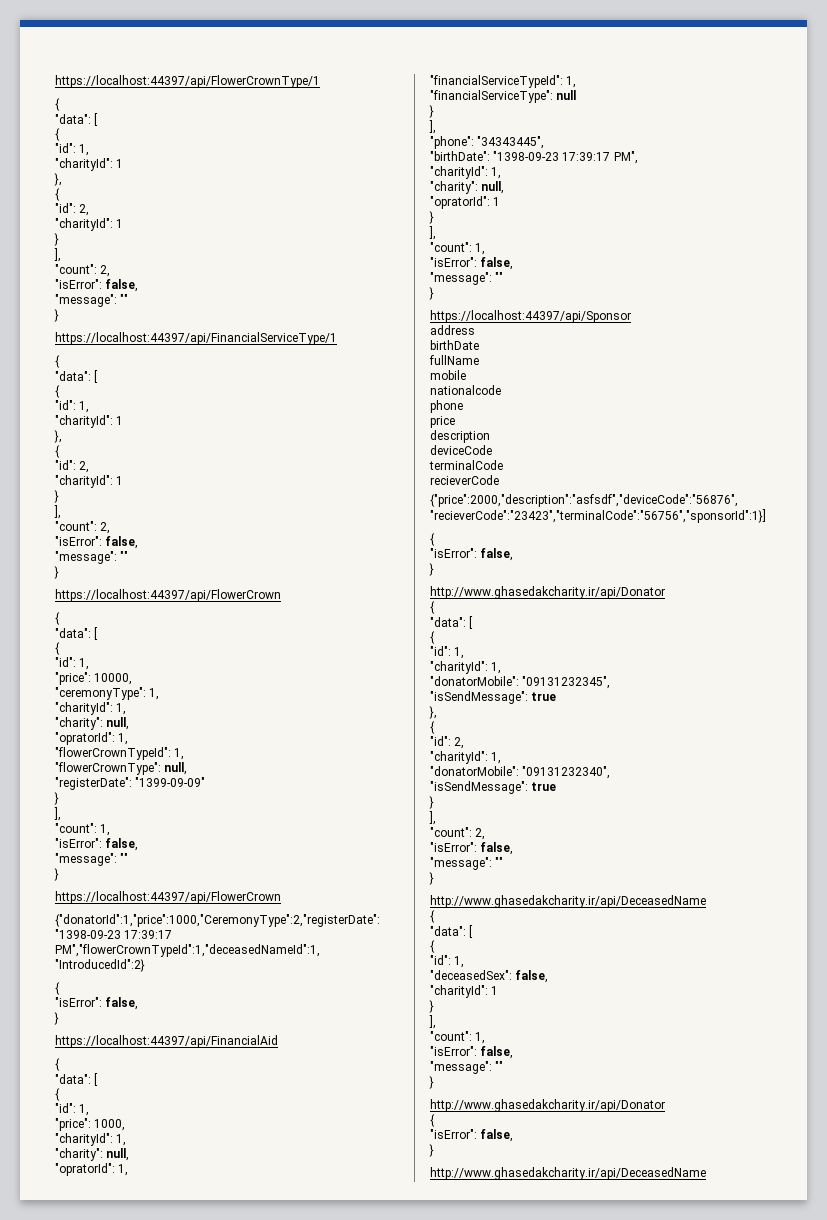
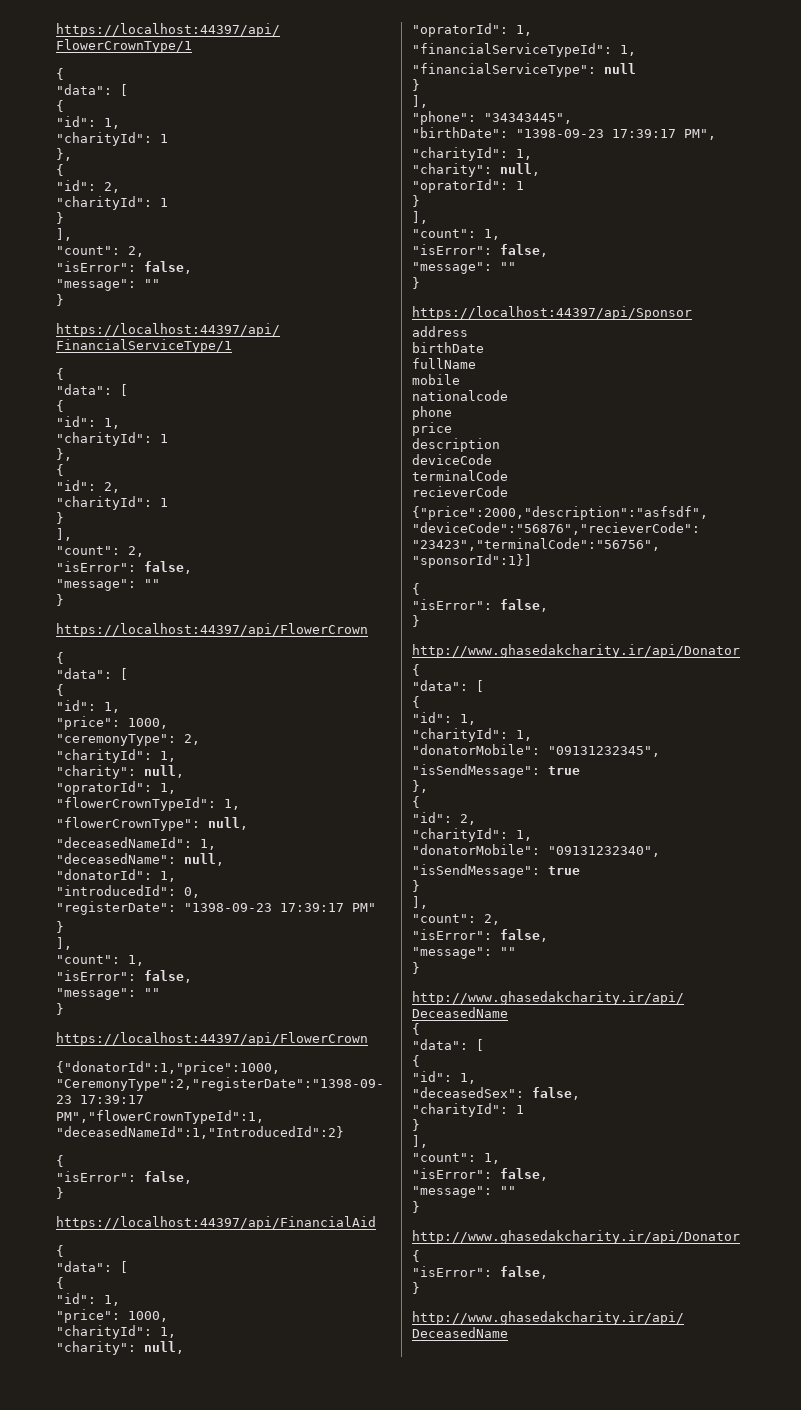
[94,673,133,685] 10000, -> [128,718,168,729] 1000,
[149,688,160,700] 1, -> [184,734,200,745] 2,
[55,777,206,790] "registerDate": "1399-09-09" -> [56,837,216,850] [56,853,224,866] [56,869,176,882] [56,885,200,898] [56,901,376,915] "deceasedNameId": 1, // "deceasedName": null, // "donatorId": 1, // "introducedId": 0, // "registerDate": "1398-09-23 17:39:17 PM"

